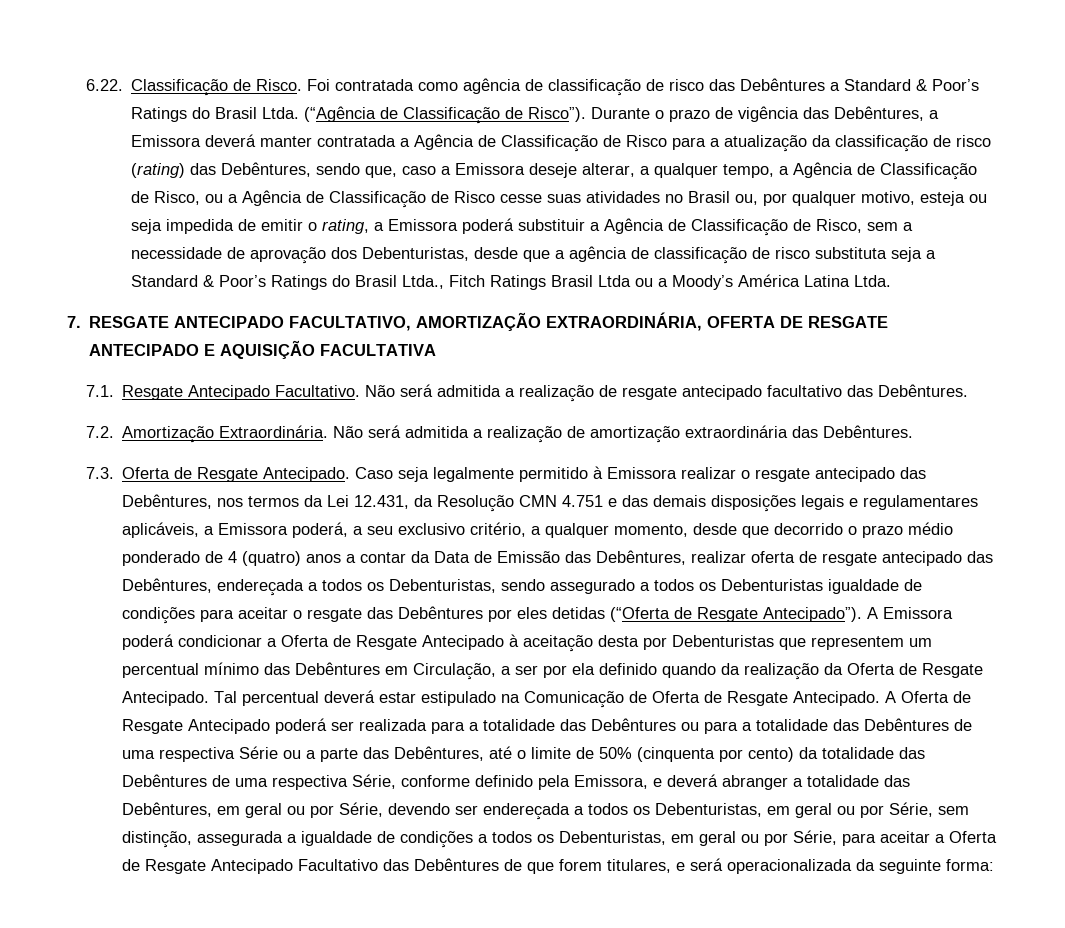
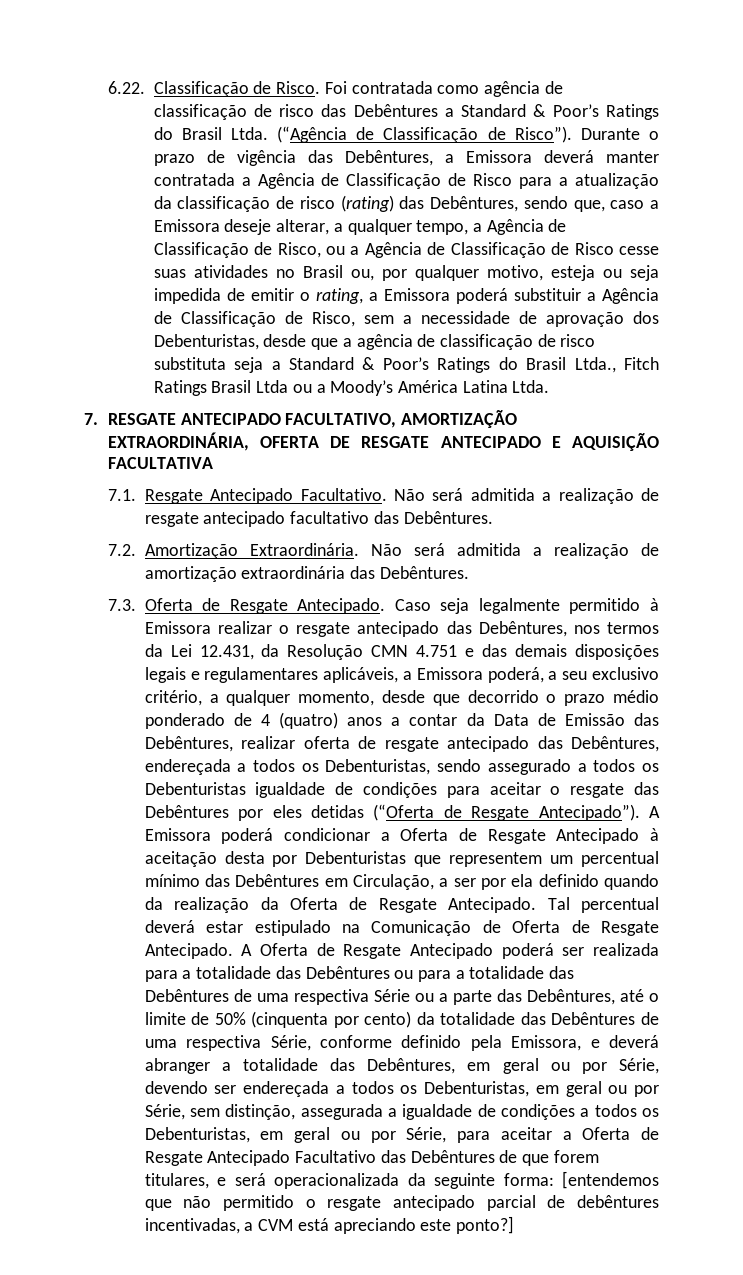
(995, 865) none -> [562,1171,659,1189] [144,1195,660,1211] [144,1216,515,1234] [entendemos que não permitido o resgate antecipado parcial de debêntures incentivadas, a CVM está apreciando este ponto?]

